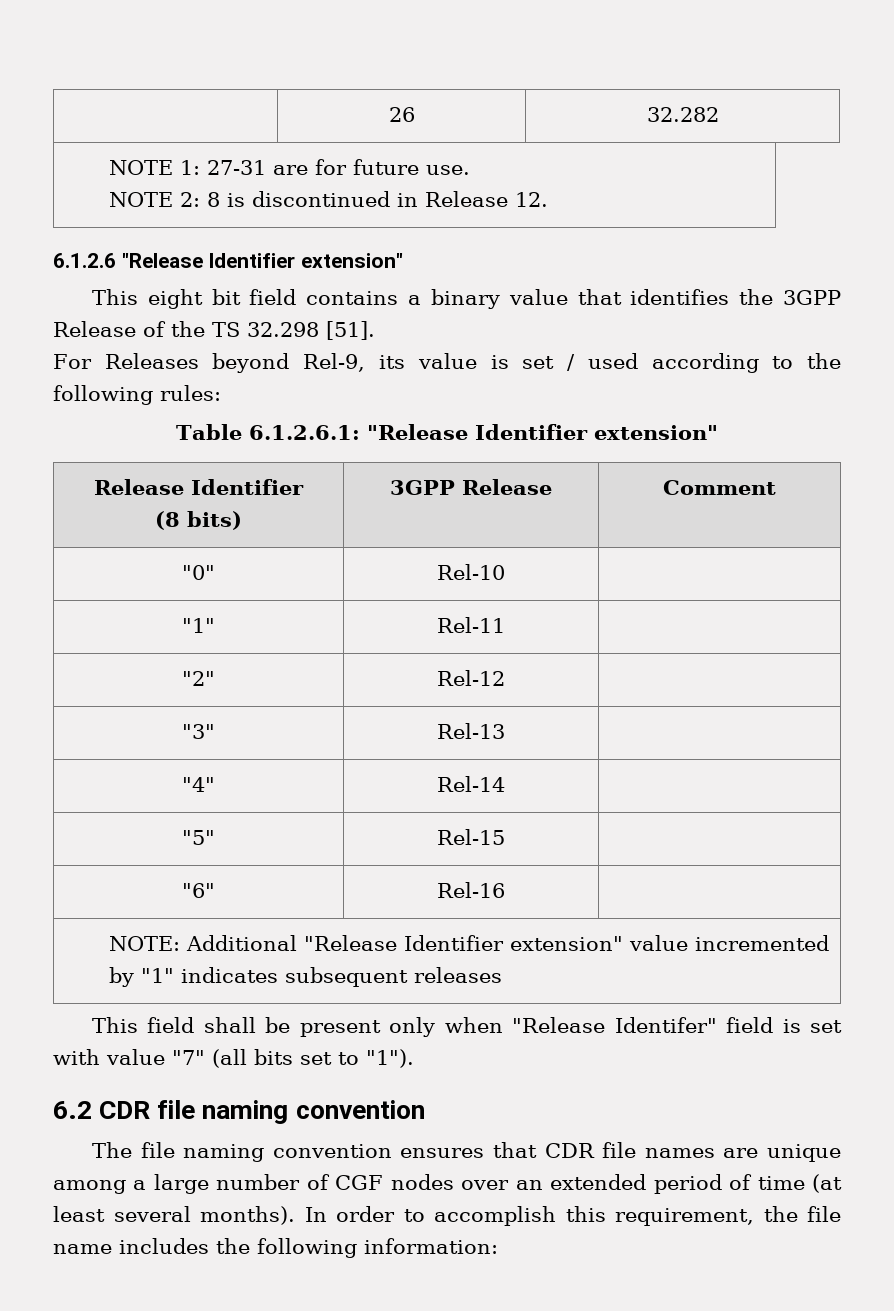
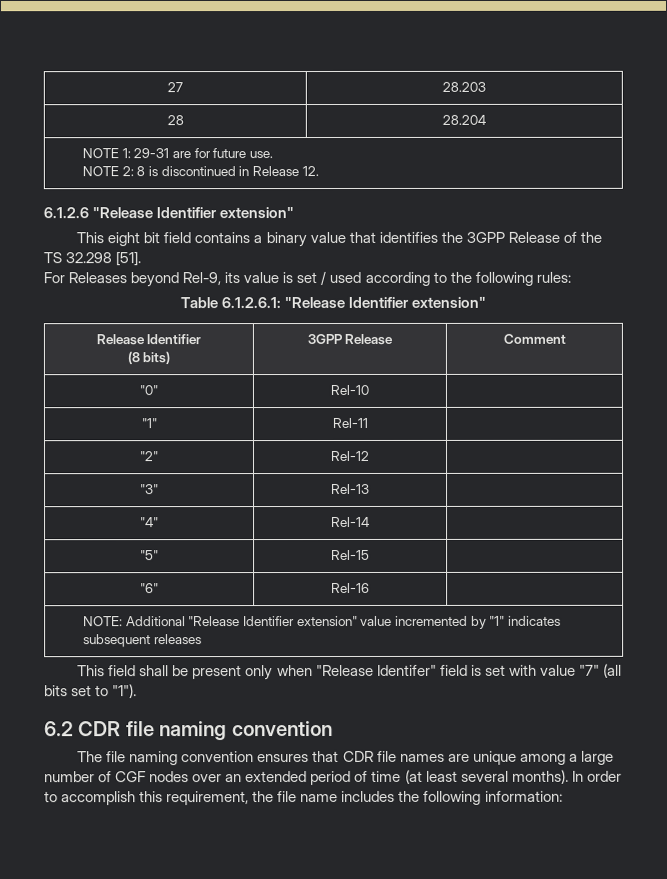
[388,107,415,122] [646,107,719,122] | 26 | 32.282 -> [167,82,183,93] [441,81,486,92] [166,115,184,126] [441,114,486,125] 27 | 28.203 // 28 | 28.204
[207,160,267,175] 27-31 -> [133,148,170,159] 29-31

